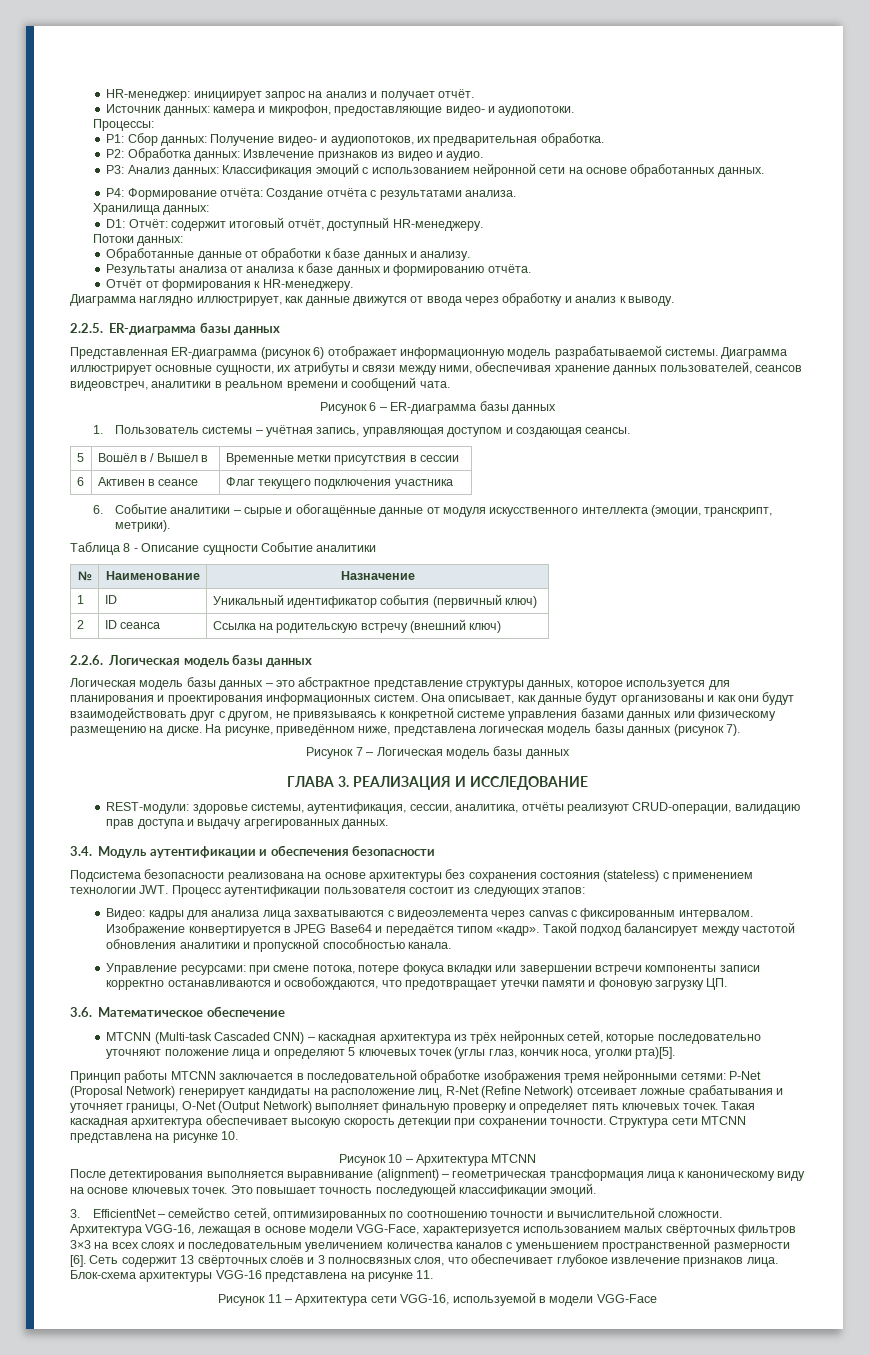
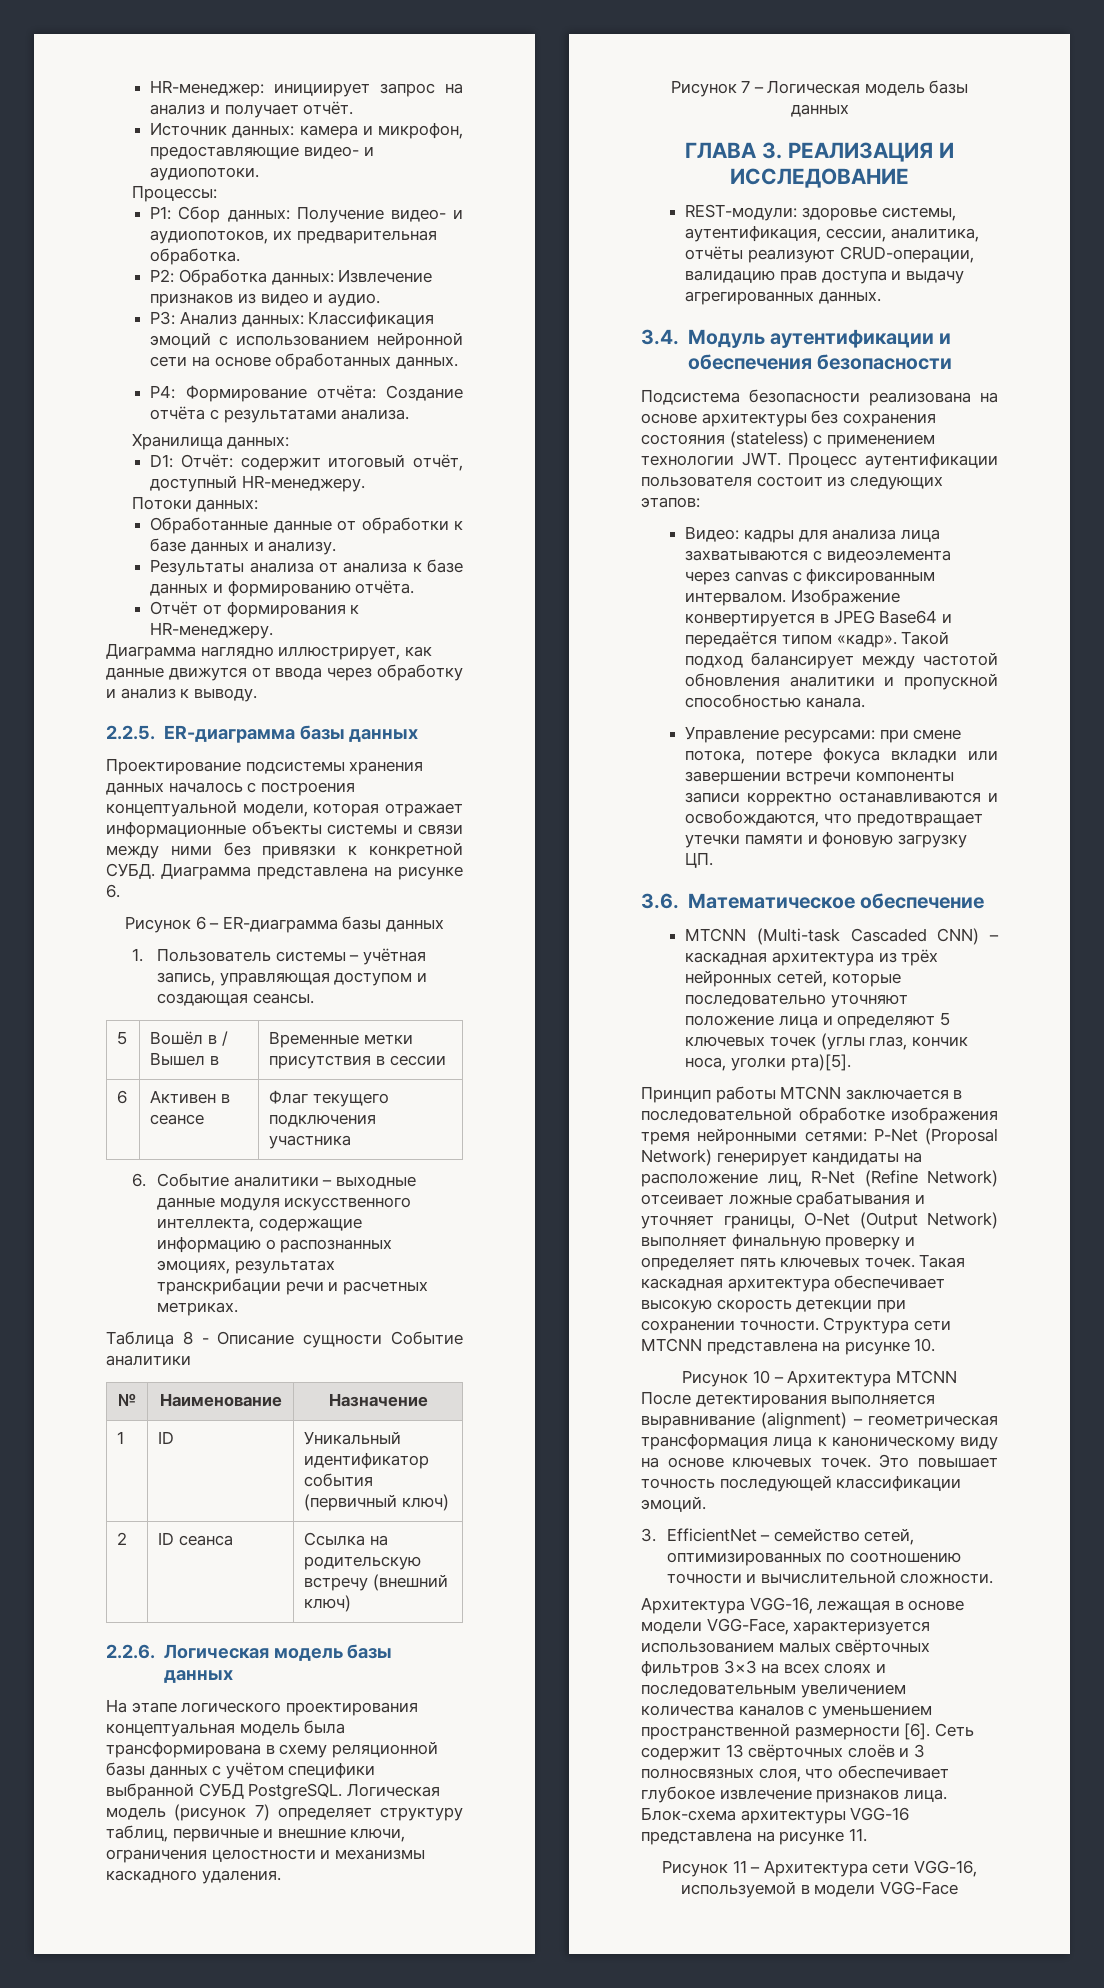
[70,345,788,359] [70,361,802,375] [70,377,450,391] Представленная ER-диаграмма (рисунок 6) отображает информационную модель разрабатываемой системы. Диаграмма иллюстрирует основные сущности, их атрибуты и связи между ними, обеспечивая хранение данных пользователей, сеансов видеовстреч, аналитики в реальном времени и сообщений чата. -> [106,758,424,775] [106,782,355,796] [106,800,464,817] [106,821,463,838] [106,842,463,859] [106,863,463,880] [106,884,120,898] Проектирование подсистемы хранения данных началось с построения концептуальной модели, которая отражает информационные объекты системы и связи между ними без привязки к конкретной СУБД. Диаграмма представлена на рисунке 6.
[244,504,773,517] [114,520,170,532] сырые и обогащённые данные от модуля искусственного интеллекта (эмоции, транскрипт, метрики). -> [336,1176,417,1189] [157,1197,412,1211] [157,1218,362,1232] [157,1236,393,1253] [157,1260,335,1274] [157,1278,429,1295] [157,1302,239,1316] выходные данные модуля искусственного интеллекта, содержащие информацию о распознанных эмоциях, результатах транскрибации речи и расчетных метриках.
[70,677,730,690] [70,692,795,705] [70,707,776,721] [70,723,740,736] Логическая модель базы данных – это абстрактное представление структуры данных, которое используется для планирования и проектирования информационных систем. Она описывает, как данные будут организованы и как они будут взаимодействовать друг с другом, не привязываясь к конкретной системе управления базами данных или физическому размещению на диске. На рисунке, приведённом ниже, представлена логическая модель базы данных (рисунок 7). -> [106,1699,418,1716] [106,1720,346,1737] [106,1741,438,1758] [106,1762,376,1779] [106,1783,440,1800] [106,1804,463,1821] [106,1825,406,1842] [106,1849,425,1863] [106,1870,281,1884] На этапе логического проектирования концептуальная модель была трансформирована в схему реляционной базы данных с учётом специфики выбранной СУБД PostgreSQL. Логическая модель (рисунок 7) определяет структуру таблиц, первичные и внешние ключи, ограничения целостности и механизмы каскадного удаления.

